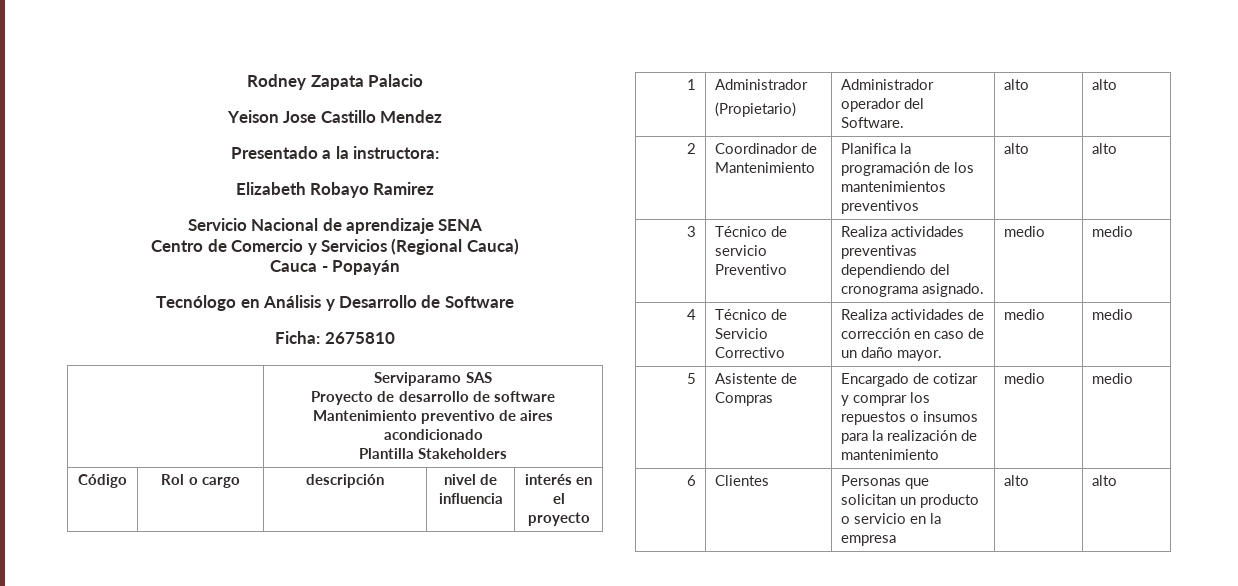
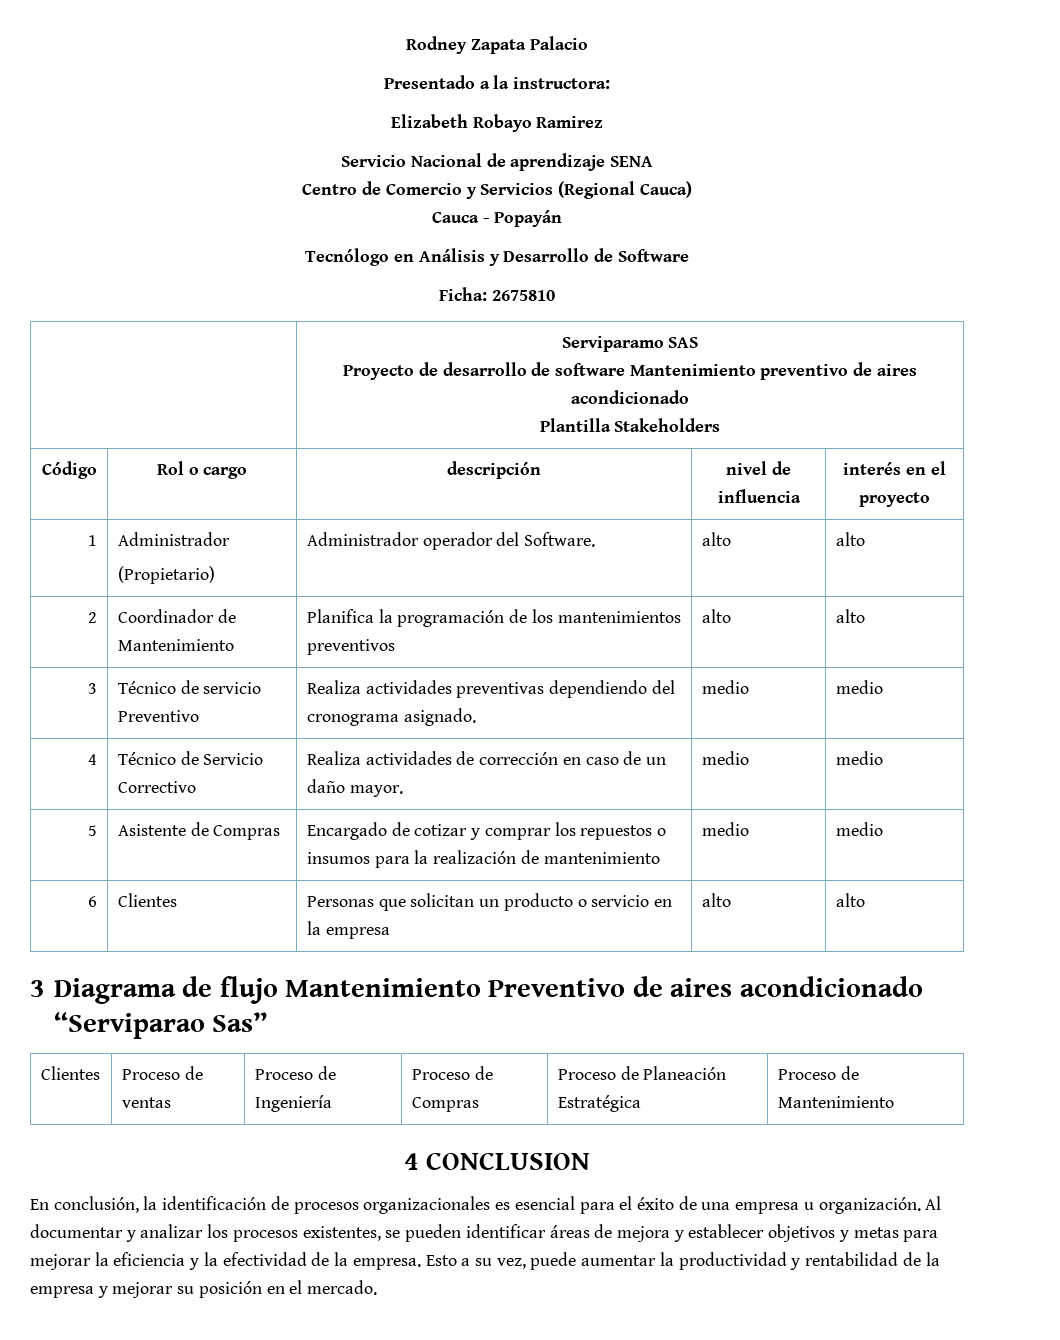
[226,110,443,123] // Yeison Jose Castillo Mendez -> (588, 43) none
(1118, 480) none -> [30,976,923,1004] [53,1012,268,1039] [40,1066,100,1080] [121,1066,203,1080] [121,1097,171,1108] [254,1066,336,1080] [254,1095,332,1112] [411,1066,493,1080] [411,1097,479,1112] [557,1066,727,1080] [557,1095,641,1112] [777,1066,859,1080] [777,1096,894,1108] [403,1152,591,1170] [30,1196,942,1214] [30,1224,939,1242] [30,1252,940,1270] [30,1280,378,1298] // 3 Diagrama de flujo Mantenimiento Preventivo de aires acondicionado “Serviparao Sas” // Clientes | Proceso de ventas | Proceso de Ingeniería | Proceso de Compras | Proceso de Planeación Estratégica | Proceso de Mantenimiento // 4 CONCLUSION // En conclusión, la identificación de procesos organizacionales es esencial para el éxito de una empresa u organización. Al documentar y analizar los procesos existentes, se pueden identificar áreas de mejora y establecer objetivos y metas para mejorar la eficiencia y la efectividad de la empresa. Esto a su vez, puede aumentar la productividad y rentabilidad de la empresa y mejorar su posición en el mercado.

